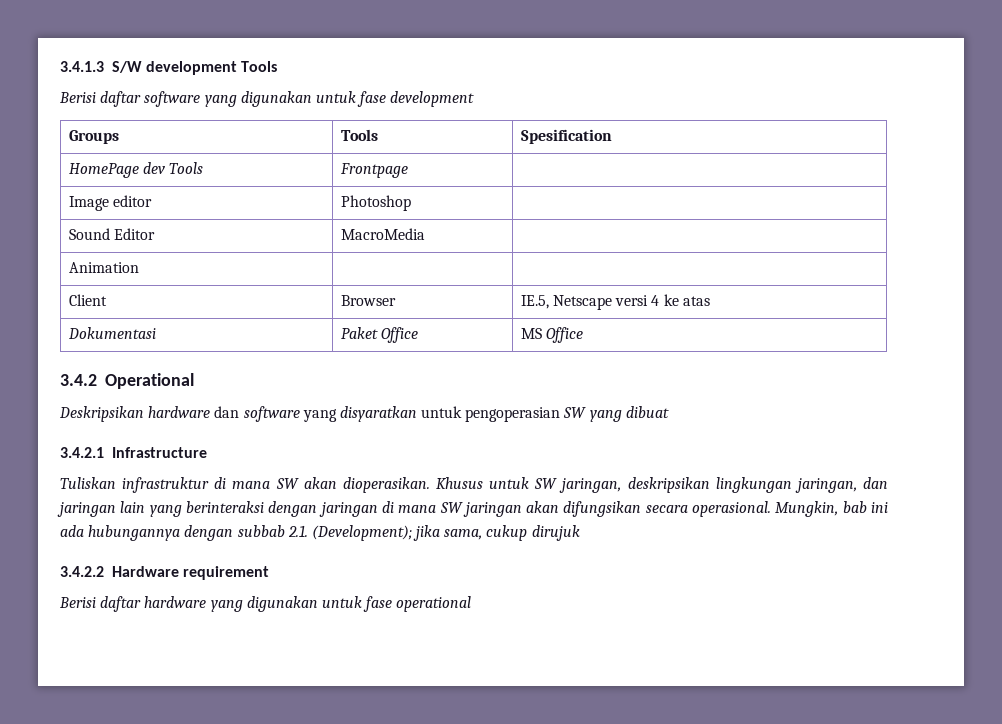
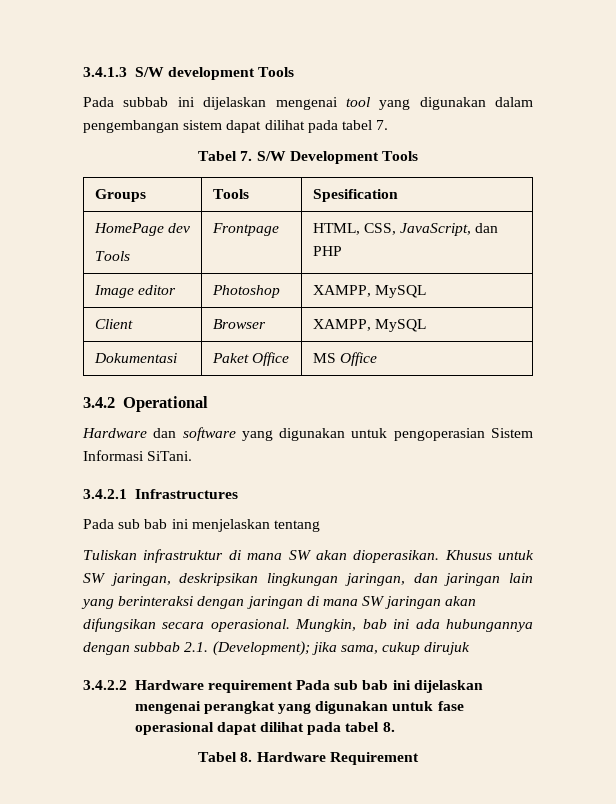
[59,91,475,107] Berisi daftar software yang digunakan untuk fase development -> [83,97,533,110] [83,120,389,133] [198,151,418,164] Pada subbab ini dijelaskan mengenai tool yang digunakan dalam pengembangan sistem dapat dilihat pada tabel 7. // Tabel 7. S/W Development Tools
(166, 168) none -> (190, 228) //
[68,195,153,211] [340,195,411,211] [68,228,156,240] [340,228,425,240] [68,262,139,273] [68,294,107,306] [340,295,396,306] [520,294,710,310] // Image editor | Photoshop | // Sound Editor | MacroMedia | // Animation | | // Client | Browser | IE.5, Netscape versi 4 ke atas -> [312,223,499,236] [312,246,342,256] [93,285,176,298] [211,285,280,298] [312,285,426,298] [94,319,133,329] [212,319,266,329] [312,319,426,332] HTML, CSS, JavaScript, dan PHP // Image editor | Photoshop | XAMPP, MySQL // Client | Browser | XAMPP, MySQL
[59,406,211,422] Deskripsikan hardware -> [82,428,147,438] Hardware
[339,406,417,422] disyaratkan -> [279,428,346,441] digunakan
[563,406,669,422] [60,447,207,458] SW yang dibuat // 3.4.2.1 Infrastructure -> [490,428,533,438] [83,450,193,461] [83,489,238,499] [83,519,320,532] Sistem Informasi SiTani. // 3.4.2.1 Infrastructures // Pada sub bab ini menjelaskan tentang
[59,596,472,612] // Berisi daftar hardware yang digunakan untuk fase operational -> [296,680,483,693] [134,701,464,714] [134,722,395,735] [198,752,419,765] Pada sub bab ini dijelaskan mengenai perangkat yang digunakan untuk fase operasional dapat dilihat pada tabel 8. // Tabel 8. Hardware Requirement

